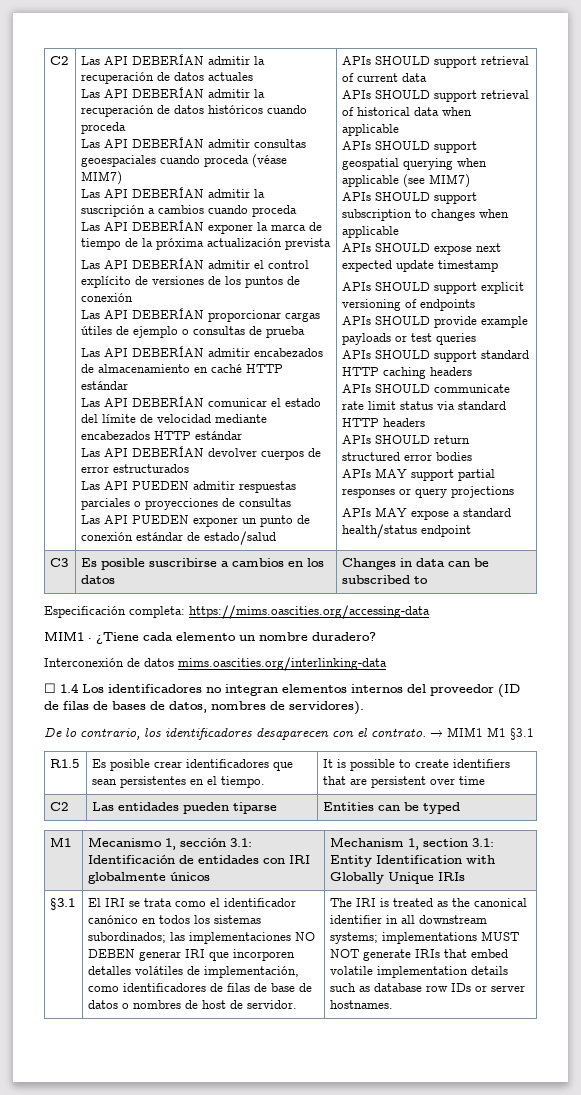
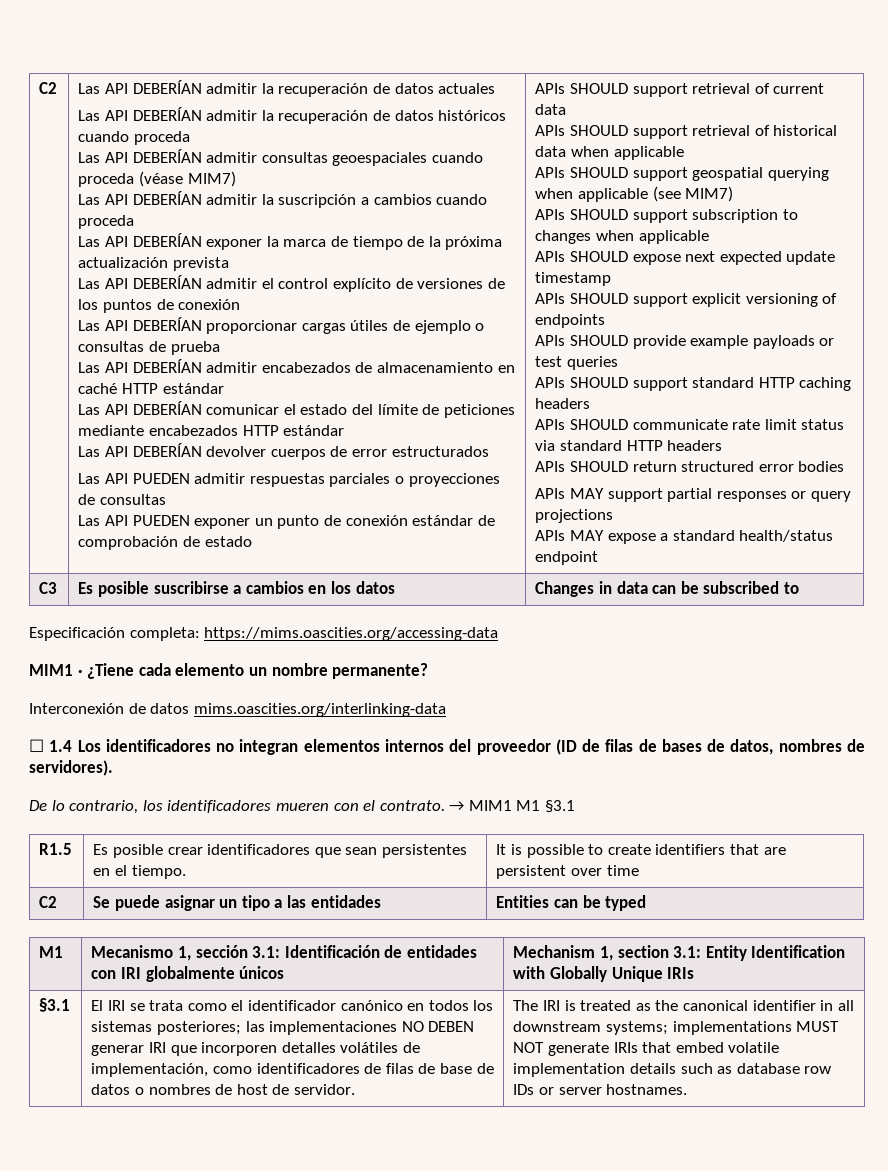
[157,414,212,423] velocidad -> [443,404,515,418] peticiones
[204,531,277,545] estado/salud -> [78,536,252,550] comprobación de estado
[312,632,376,641] duradero? -> [332,663,429,679] permanente?
[256,728,329,740] desaparecen -> [275,802,329,811] mueren
[92,802,278,814] Las entidades pueden tiparse -> [93,895,381,911] Se puede asignar un tipo a las entidades
[88,932,167,943] subordinados; -> [157,1021,242,1035] posteriores;

